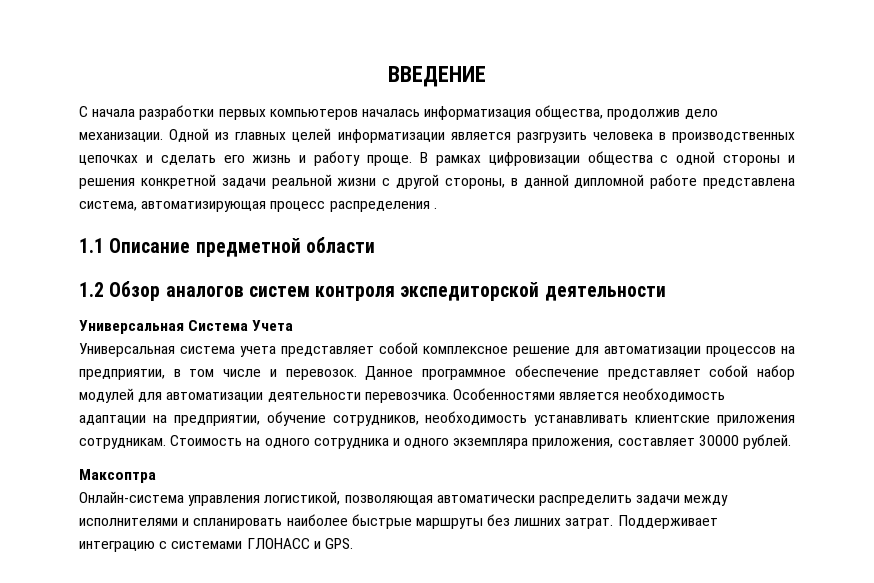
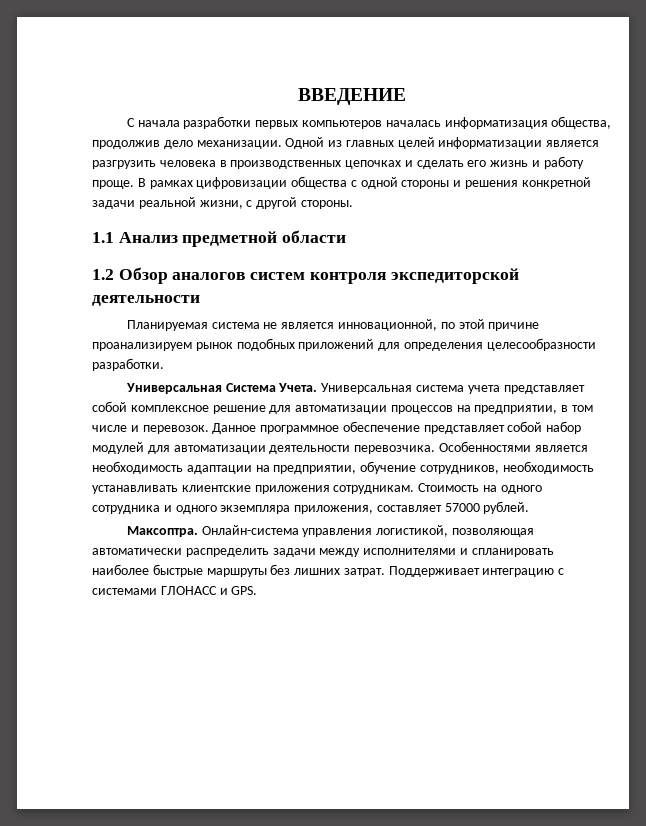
[337,178,377,186] жизни -> [199,200,243,209] жизни,
[444,174,795,189] [79,201,437,212] стороны, в данной дипломной работе представлена система, автоматизирующая процесс распределения . -> [300,200,353,209] стороны.
[109,238,191,253] Описание -> [118,232,178,243] Анализ
(666, 293) none -> [126,319,540,331] [92,338,596,351] [92,358,164,371] // Планируемая система не является инновационной, по этой причине проанализируем рынок подобных приложений для определения целесообразности разработки.
[252,320,294,331] Учета // -> [278,383,318,392] Учета.
[698,435,739,446] 30000 -> [444,503,480,512] 57000
[79,469,156,483] Максоптра // -> [126,526,198,537] Максоптра.

